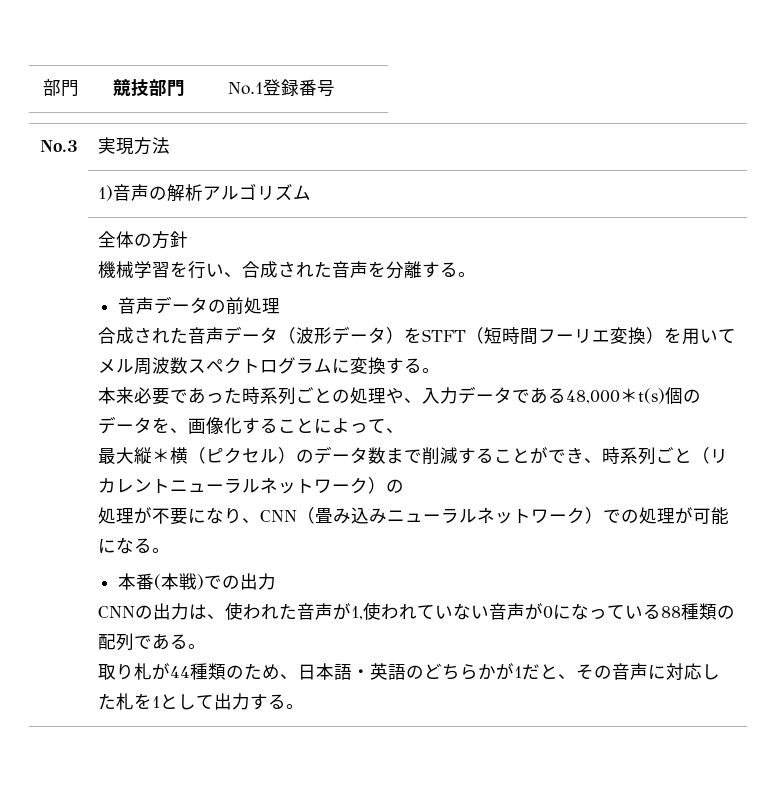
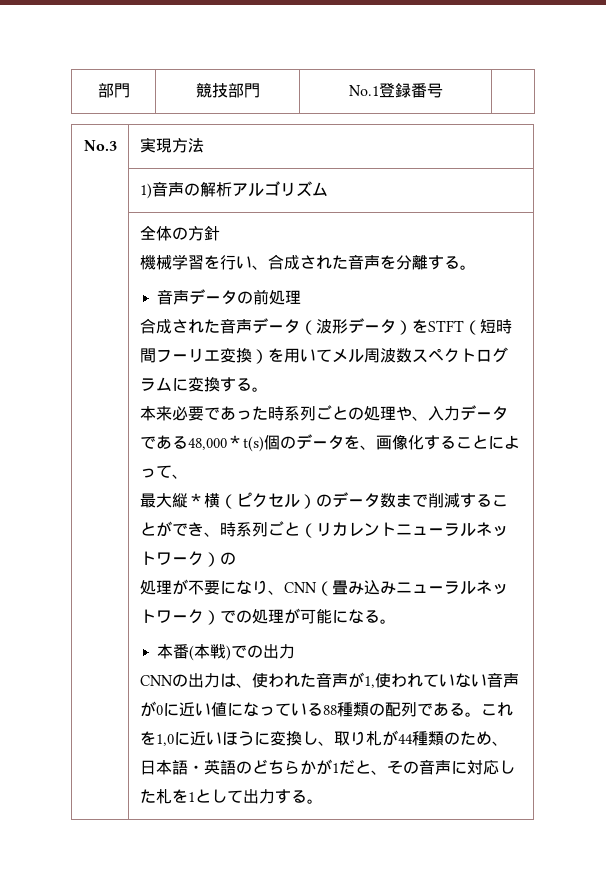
(572, 612) none -> [178,702,243,717] 近い値に
(207, 646) // -> [480,702,513,716] [139,731,334,746] これを1,0に近いほうに変換し、

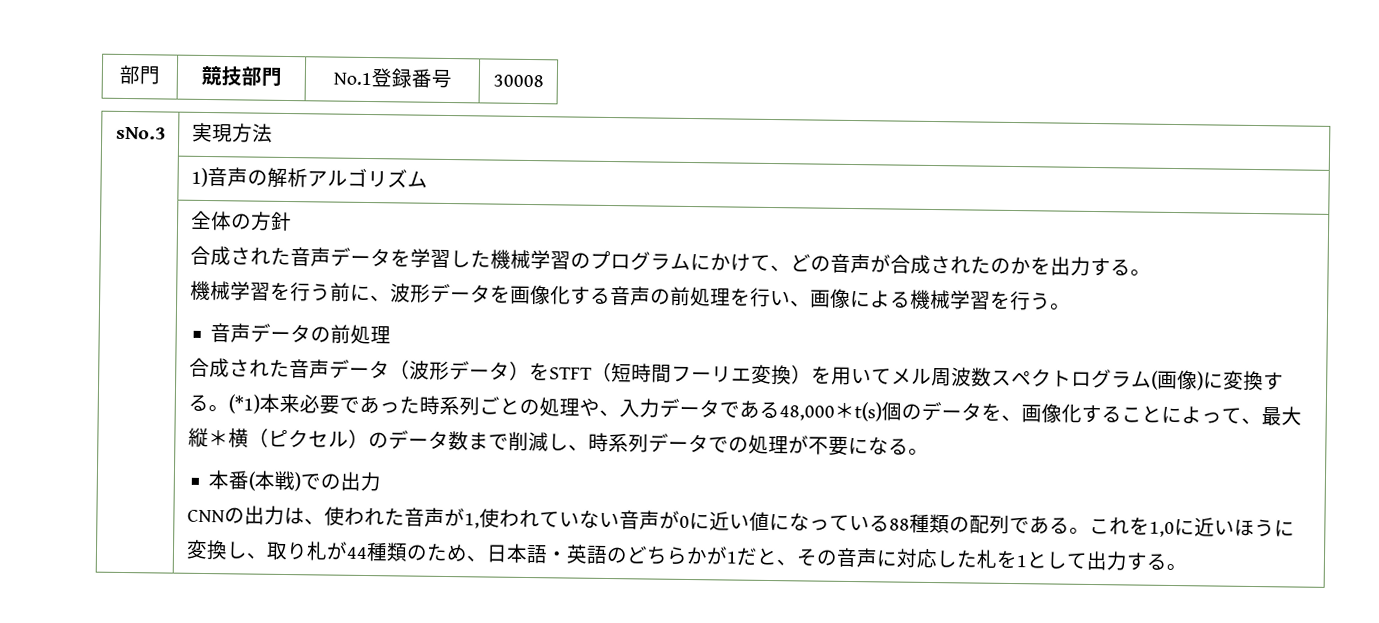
[83,140,117,151] // No.3 -> [492,74,544,88] [115,126,166,140] 30008 // sNo.3
[139,254,460,270] 機械学習を行い、合成された音声を分離する -> [189,245,1151,277] [189,280,1051,311] 合成された音声データを学習した機械学習のプログラムにかけて、どの音声が合成されたのかを出力する。 // 機械学習を行う前に、波形データを画像化する音声の前処理を行い、画像による機械学習を行う
(172, 384) none -> [1150,370,1204,391] (画像)
(268, 389) // -> [227,394,260,414] (*1)
(188, 476) // -> (1262, 421) none
[459,493,508,508] [139,521,508,538] [139,551,236,567] することができ、時系列ごと（リカレントニューラルネットワーク）の // -> [547,432,749,453] し、時系列データでの
[251,580,508,596] [139,608,364,625] り、CNN（畳み込みニューラルネットワーク）での処理が可能にな -> (889, 446) none

